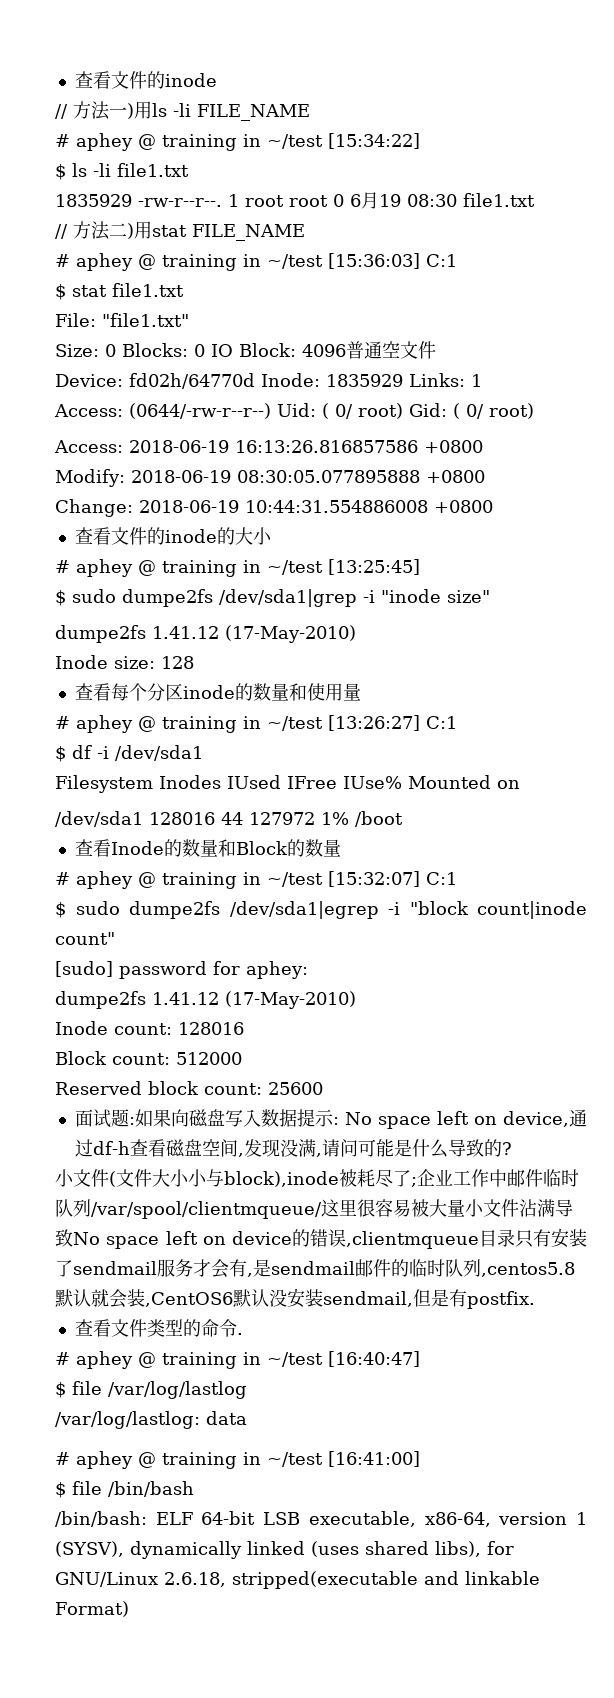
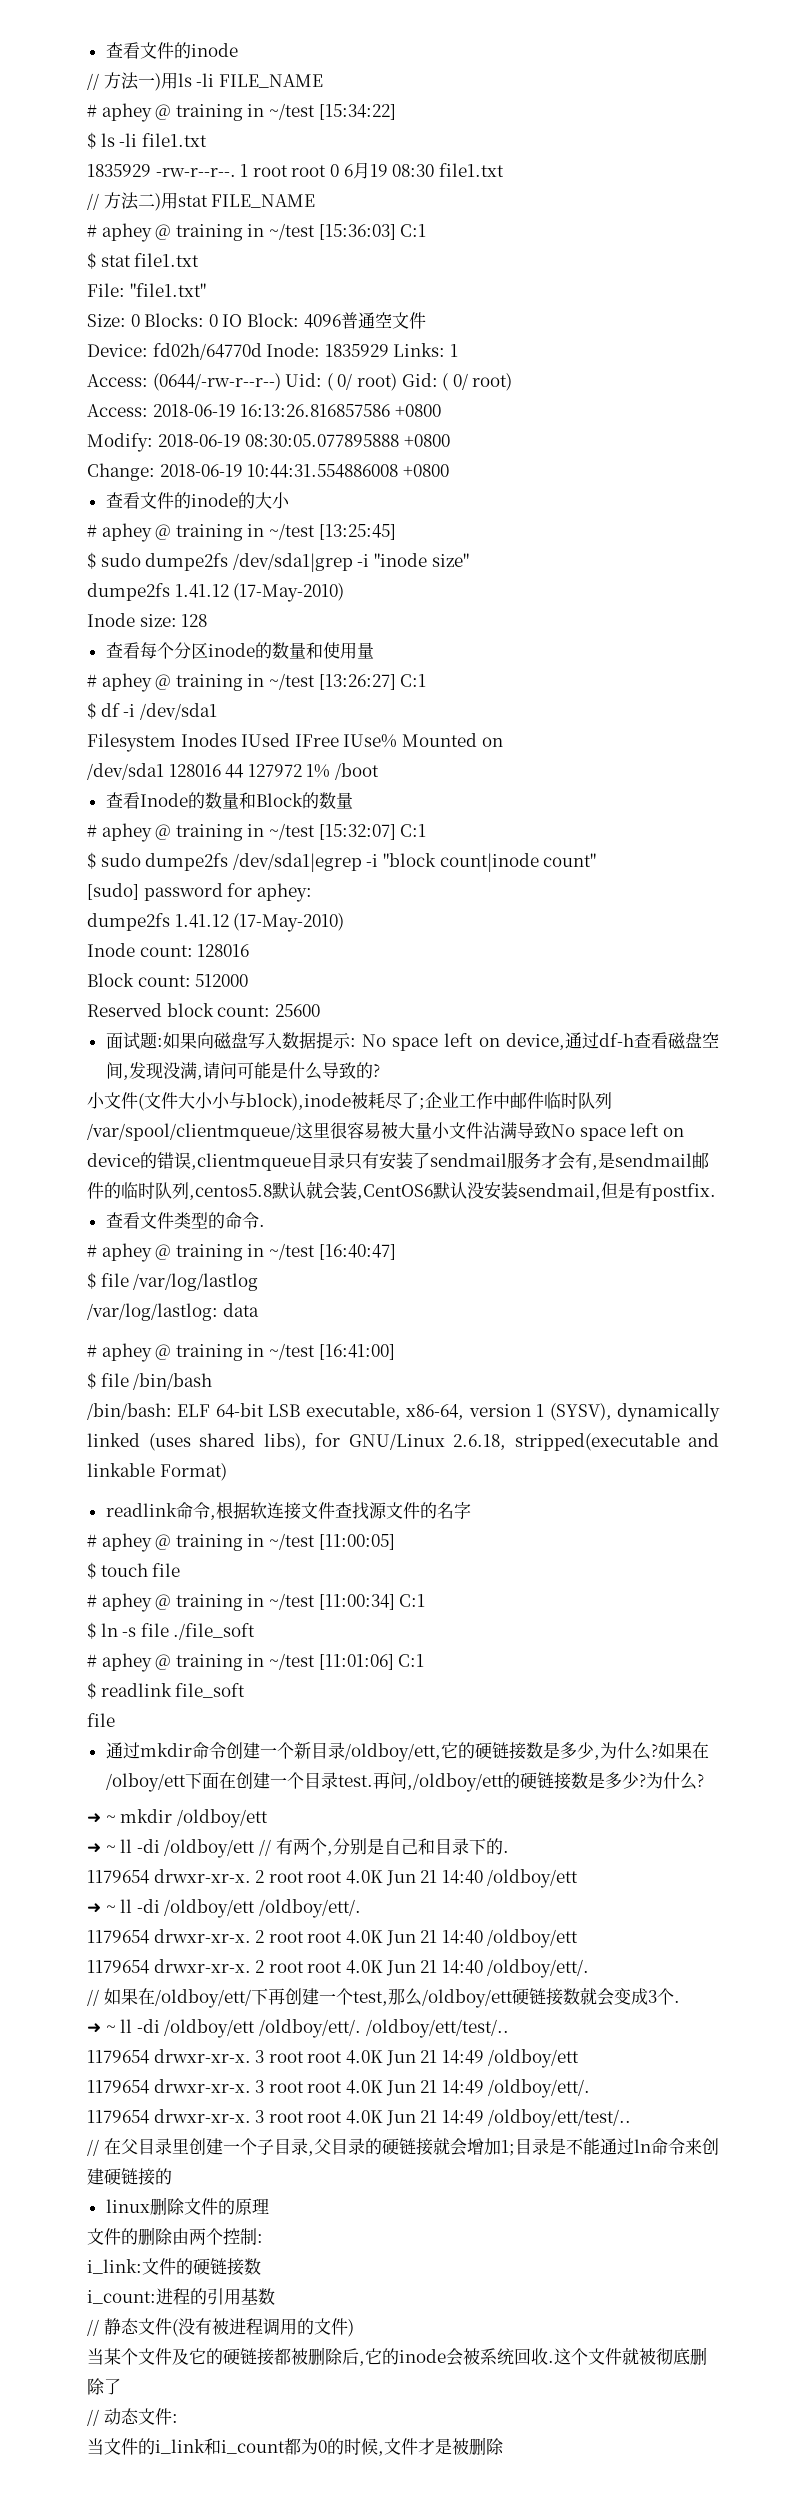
(129, 1609) none -> [105,1502,471,1520] [87,1533,395,1552] [87,1562,181,1579] [87,1593,426,1612] [87,1622,256,1640] [87,1653,425,1672] [87,1682,246,1699] [87,1713,115,1727] [105,1742,709,1762] [105,1772,704,1792] [87,1809,268,1828] [87,1838,509,1858] [87,1869,579,1888] [87,1899,361,1918] [87,1929,579,1948] [87,1959,590,1978] [87,1987,680,2008] [87,2019,509,2038] [87,2049,580,2068] [87,2079,591,2098] [87,2109,632,2128] [87,2137,719,2156] [87,2168,172,2186] [105,2197,269,2215] [87,2227,263,2245] [87,2258,261,2276] [87,2288,275,2305] [87,2318,354,2337] [87,2347,707,2366] [87,2378,121,2395] [87,2408,178,2426] [87,2437,504,2456] // readlink命令,根据软连接文件查找源文件的名字 // # aphey @ training in ~/test [11:00:05] // $ touch file // # aphey @ training in ~/test [11:00:34] C:1 // $ ln -s file ./file_soft // # aphey @ training in ~/test [11:01:06] C:1 // $ readlink file_soft // file // 通过mkdir命令创建一个新目录/oldboy/ett,它的硬链接数是多少,为什么?如果在/olboy/ett下面在创建一个目录test.再问,/oldboy/ett的硬链接数是多少?为什么? // ➜ ~ mkdir /oldboy/ett // ➜ ~ ll -di /oldboy/ett // 有两个,分别是自己和目录下的. // 1179654 drwxr-xr-x. 2 root root 4.0K Jun 21 14:40 /oldboy/ett // ➜ ~ ll -di /oldboy/ett /oldboy/ett/. // 1179654 drwxr-xr-x. 2 root root 4.0K Jun 21 14:40 /oldboy/ett // 1179654 drwxr-xr-x. 2 root root 4.0K Jun 21 14:40 /oldboy/ett/. // // 如果在/oldboy/ett/下再创建一个test,那么/oldboy/ett硬链接数就会变成3个. // ➜ ~ ll -di /oldboy/ett /oldboy/ett/. /oldboy/ett/test/.. // 1179654 drwxr-xr-x. 3 root root 4.0K Jun 21 14:49 /oldboy/ett // 1179654 drwxr-xr-x. 3 root root 4.0K Jun 21 14:49 /oldboy/ett/. // 1179654 drwxr-xr-x. 3 root root 4.0K Jun 21 14:49 /oldboy/ett/test/.. // // 在父目录里创建一个子目录,父目录的硬链接就会增加1;目录是不能通过ln命令来创建硬链接的 // linux删除文件的原理 // 文件的删除由两个控制: // i_link:文件的硬链接数 // i_count:进程的引用基数 // // 静态文件(没有被进程调用的文件) // 当某个文件及它的硬链接都被删除后,它的inode会被系统回收.这个文件就被彻底删除了 // // 动态文件: // 当文件的i_link和i_count都为0的时候,文件才是被删除

